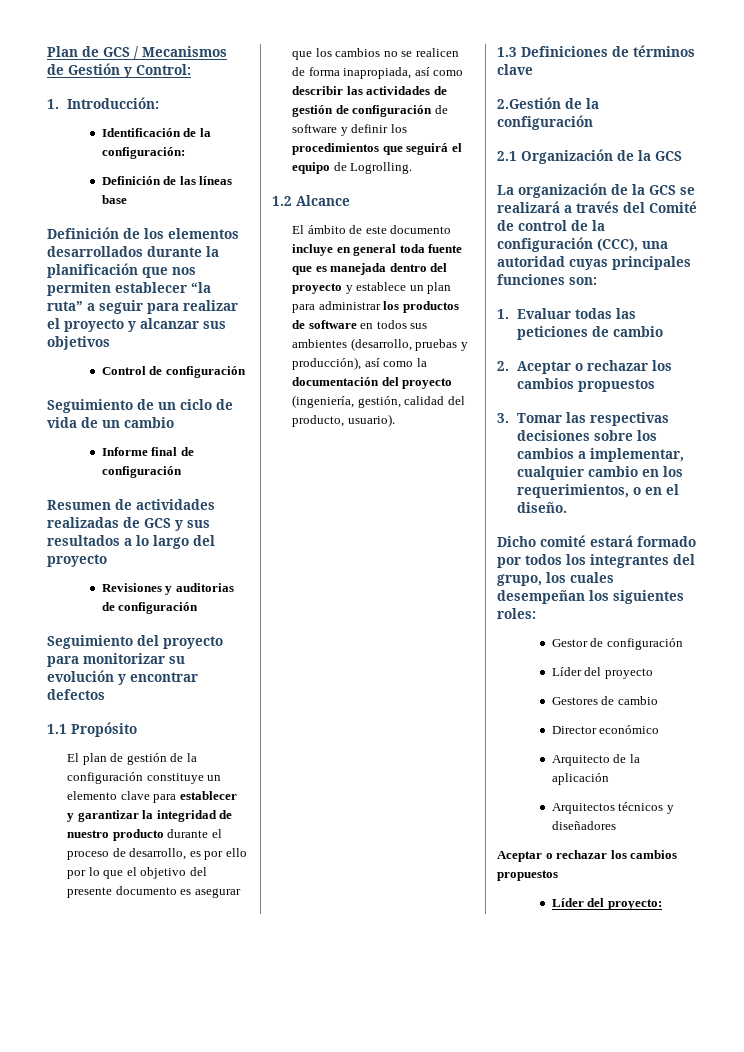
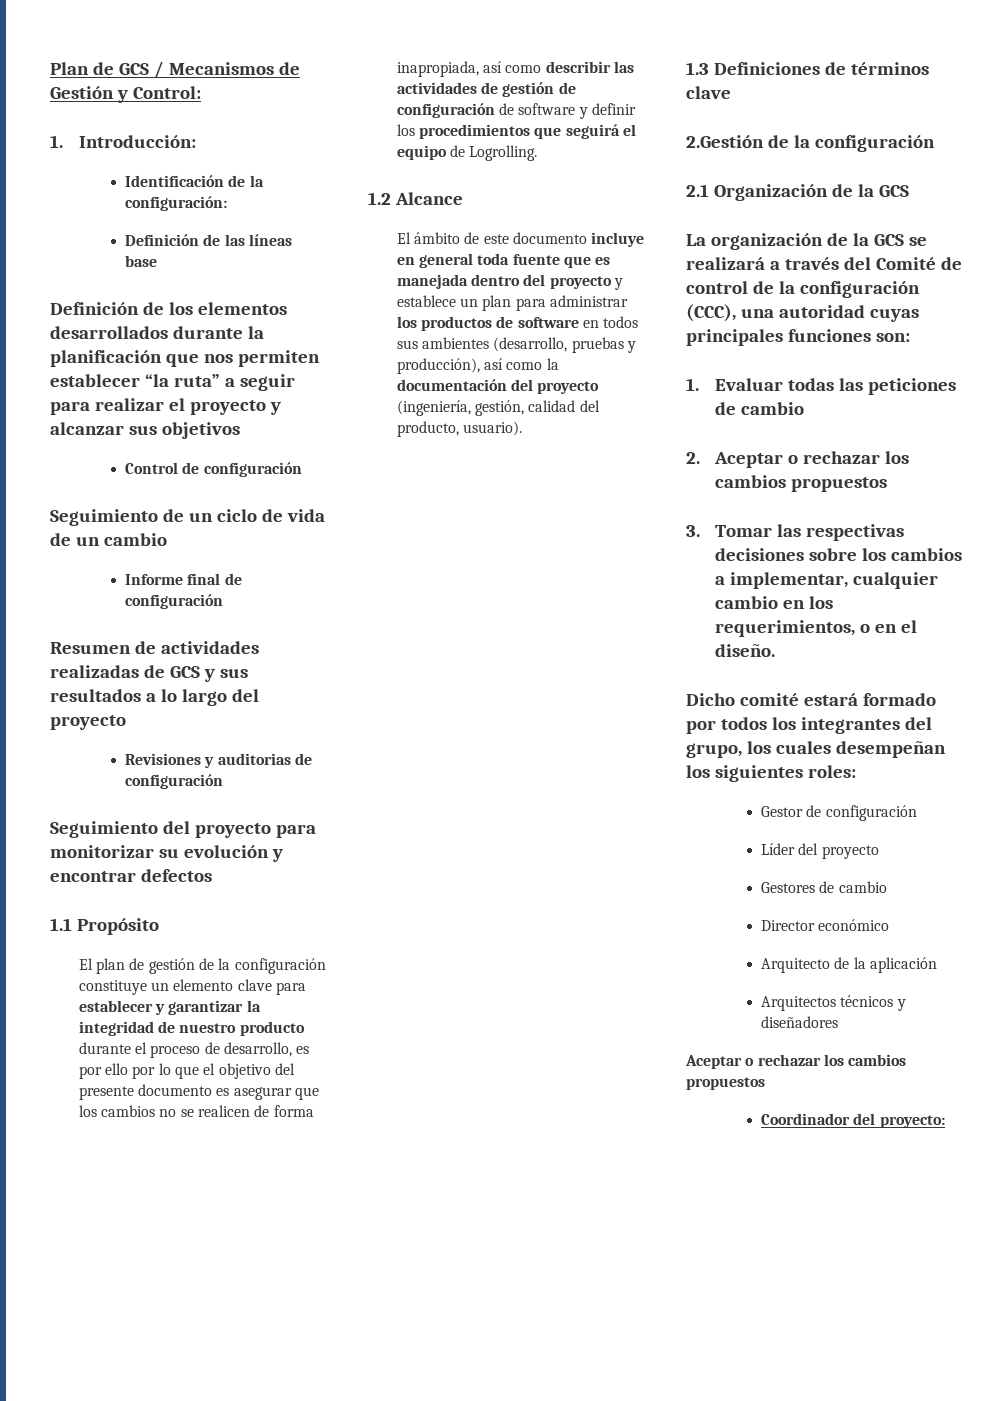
[551,898,584,907] Líder -> [761,1113,851,1125] Coordinador

